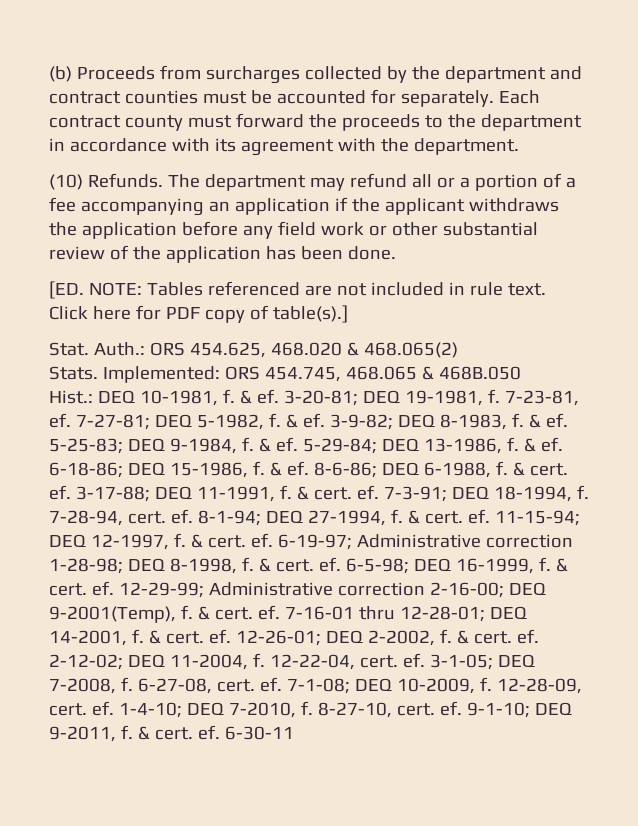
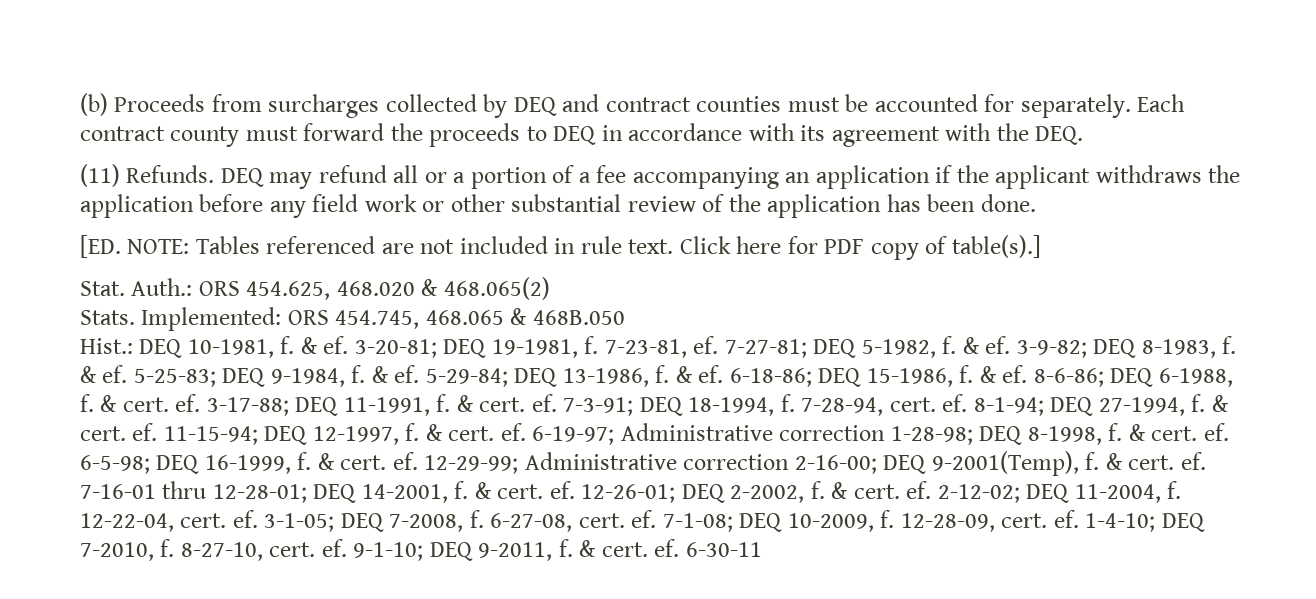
[411,66,546,83] the department -> [513,97,557,116] DEQ
[447,114,582,131] the department -> [553,126,597,145] DEQ
[413,138,519,155] [49,173,306,191] department. // (10) Refunds. The department -> [1035,126,1084,145] [80,164,264,187] DEQ. // (11) Refunds. DEQ

